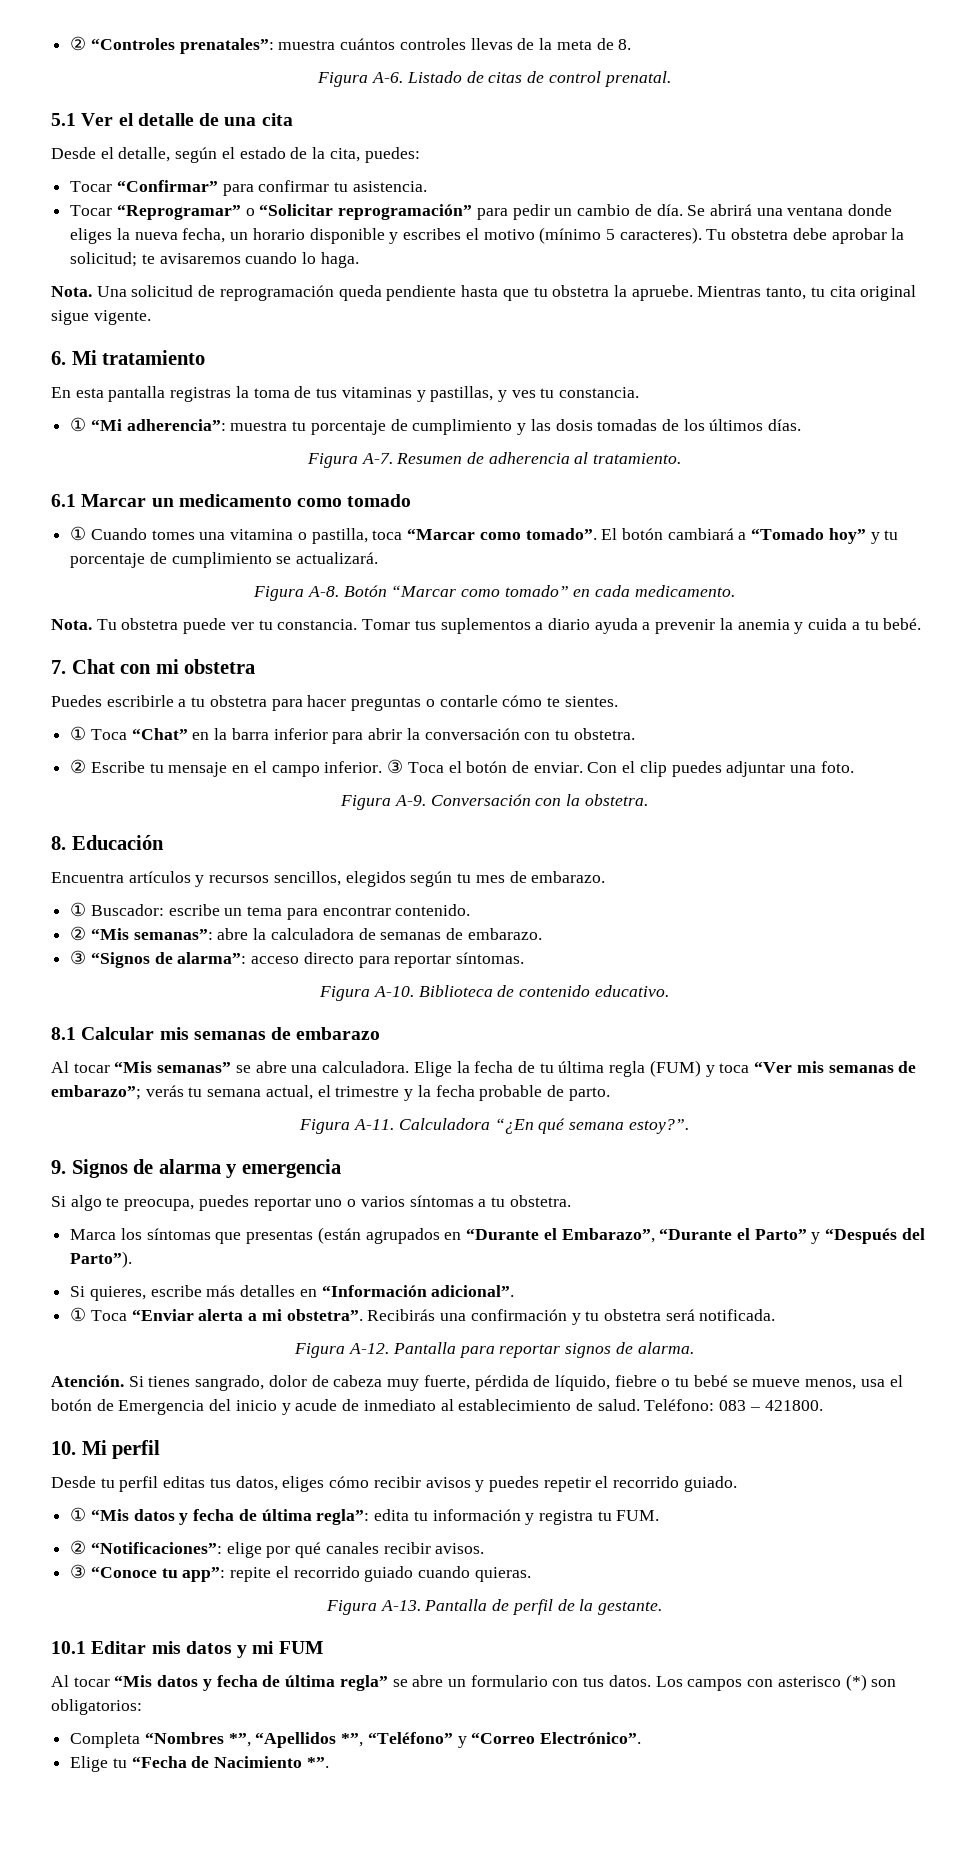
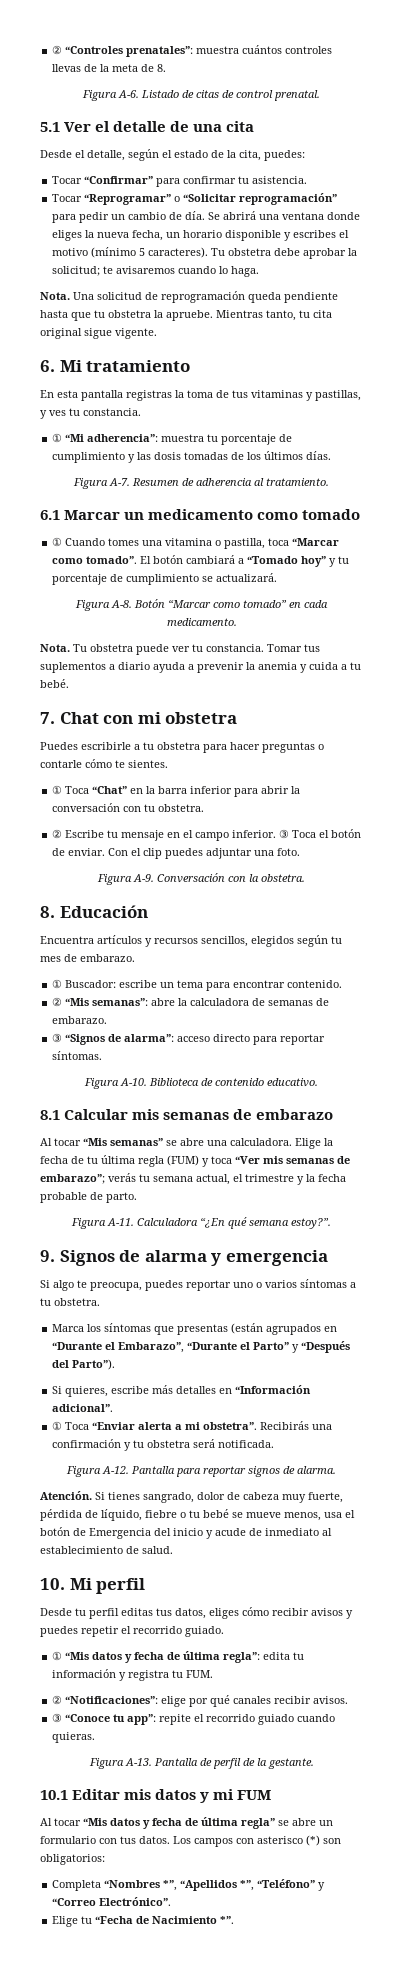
[644,1399,823,1411] Teléfono: 083 – 421800. -> (173, 1550) none

